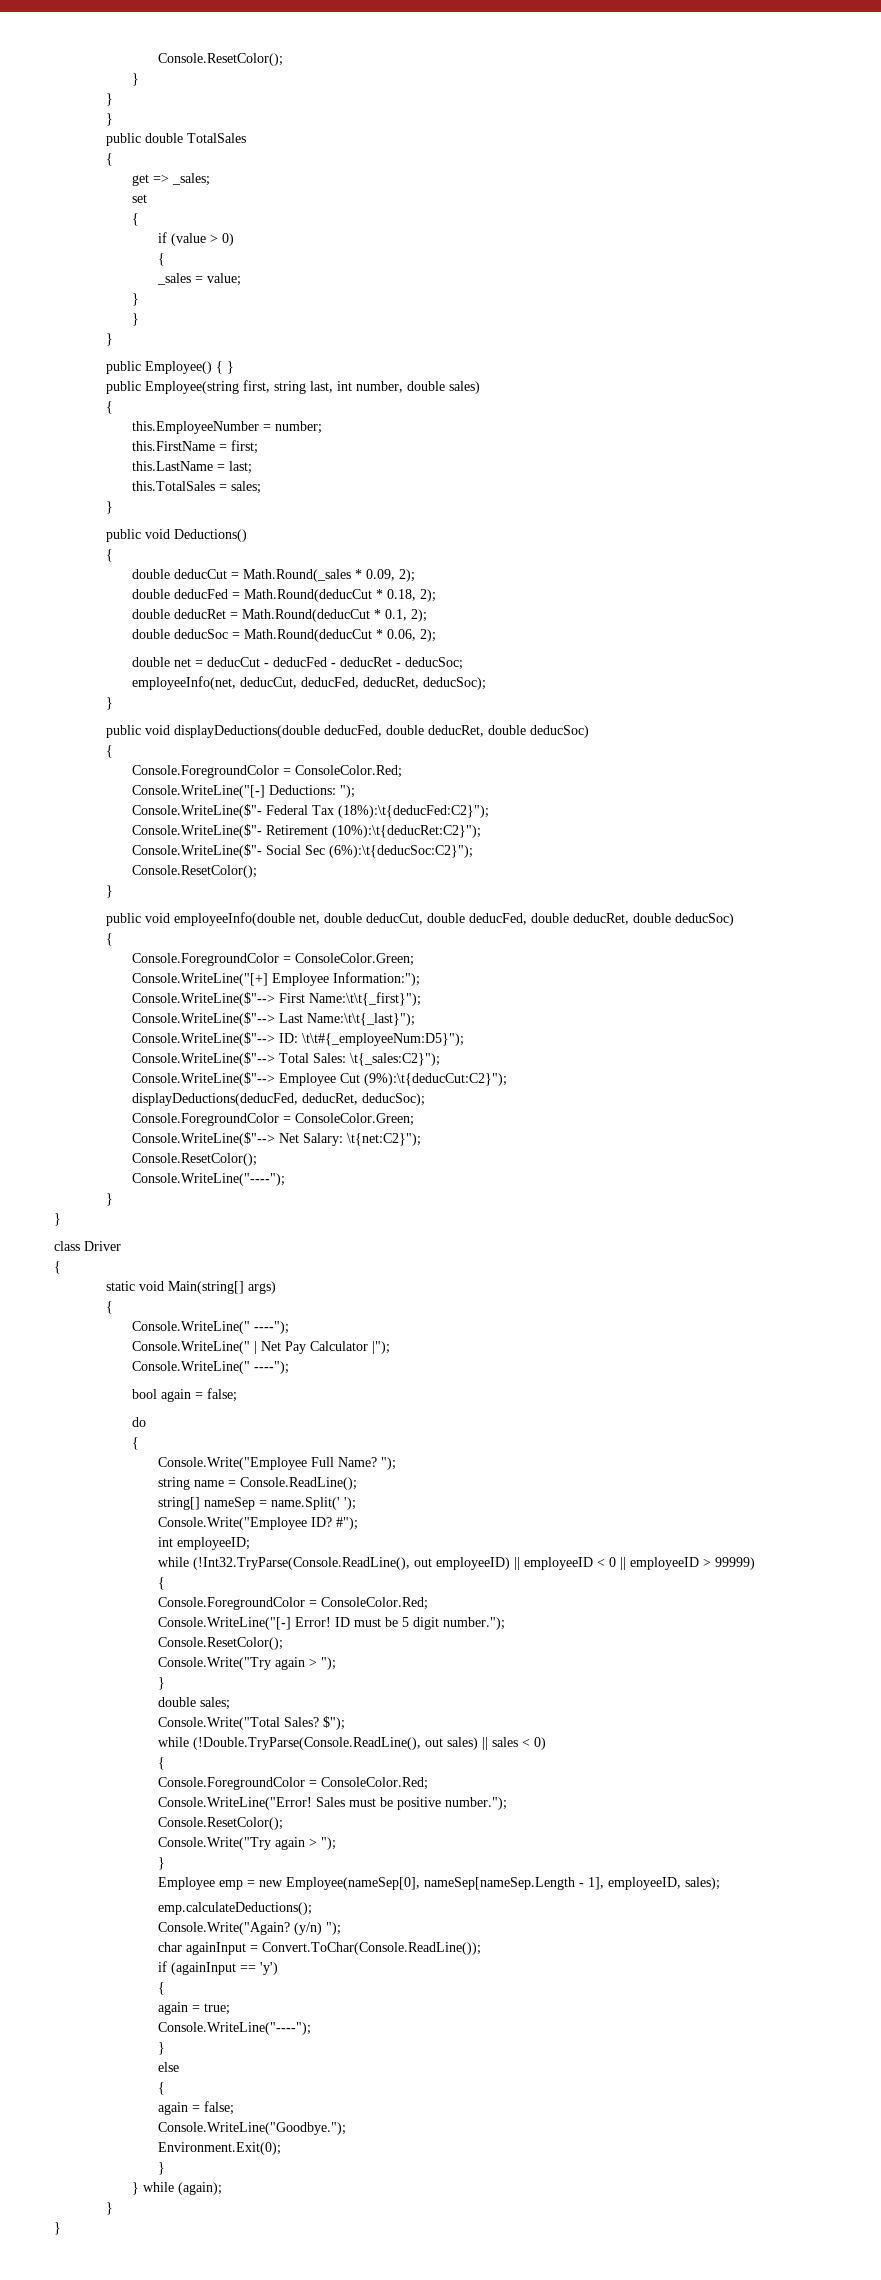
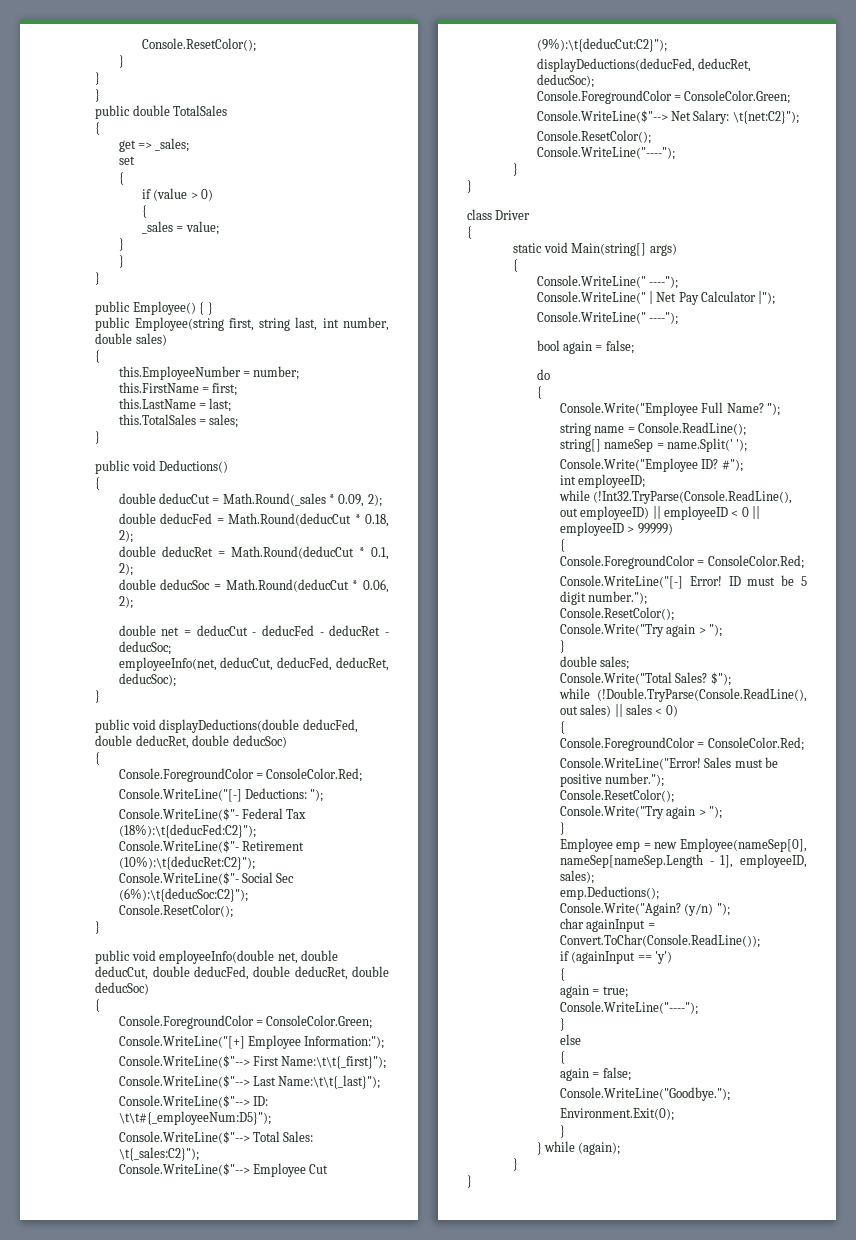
[157,1902,312,1915] emp.calculateDeductions(); -> [559,886,659,900] emp.Deductions();

